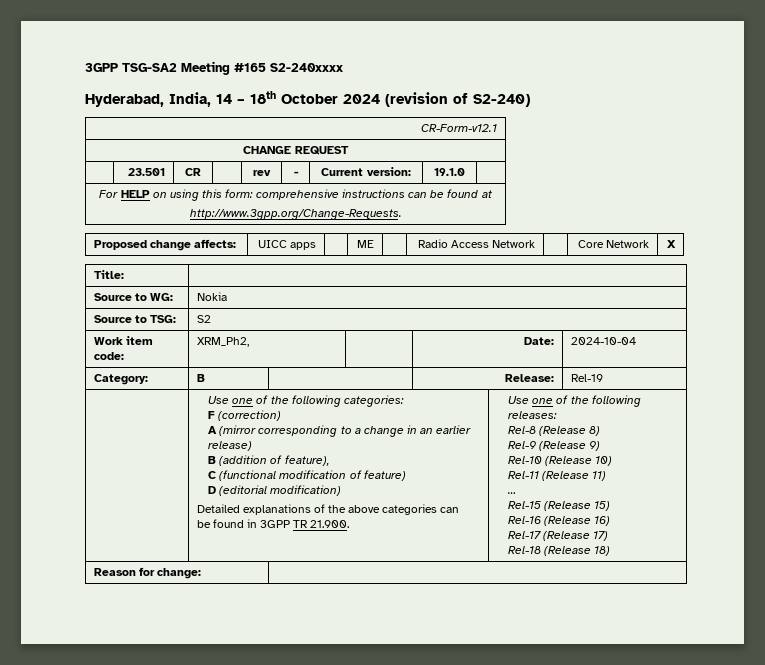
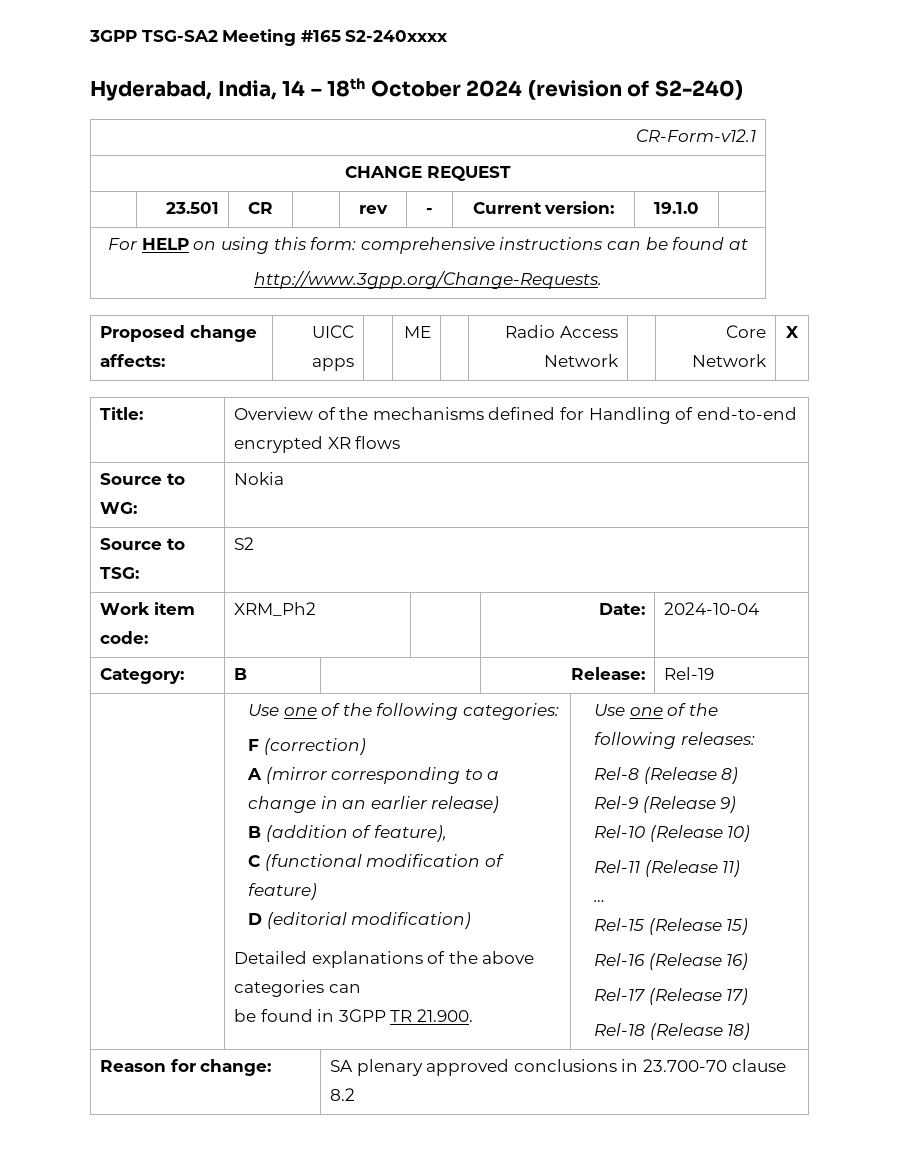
(124, 274) none -> [233,407,797,424] [233,436,401,453] Overview of the mechanisms defined for Handling of end-to-end encrypted XR flows
[196,337,249,347] XRM_Ph2, -> [233,602,316,616] XRM_Ph2
(201, 573) none -> [329,1059,786,1076] [329,1088,355,1101] SA plenary approved conclusions in 23.700-70 clause 8.2

